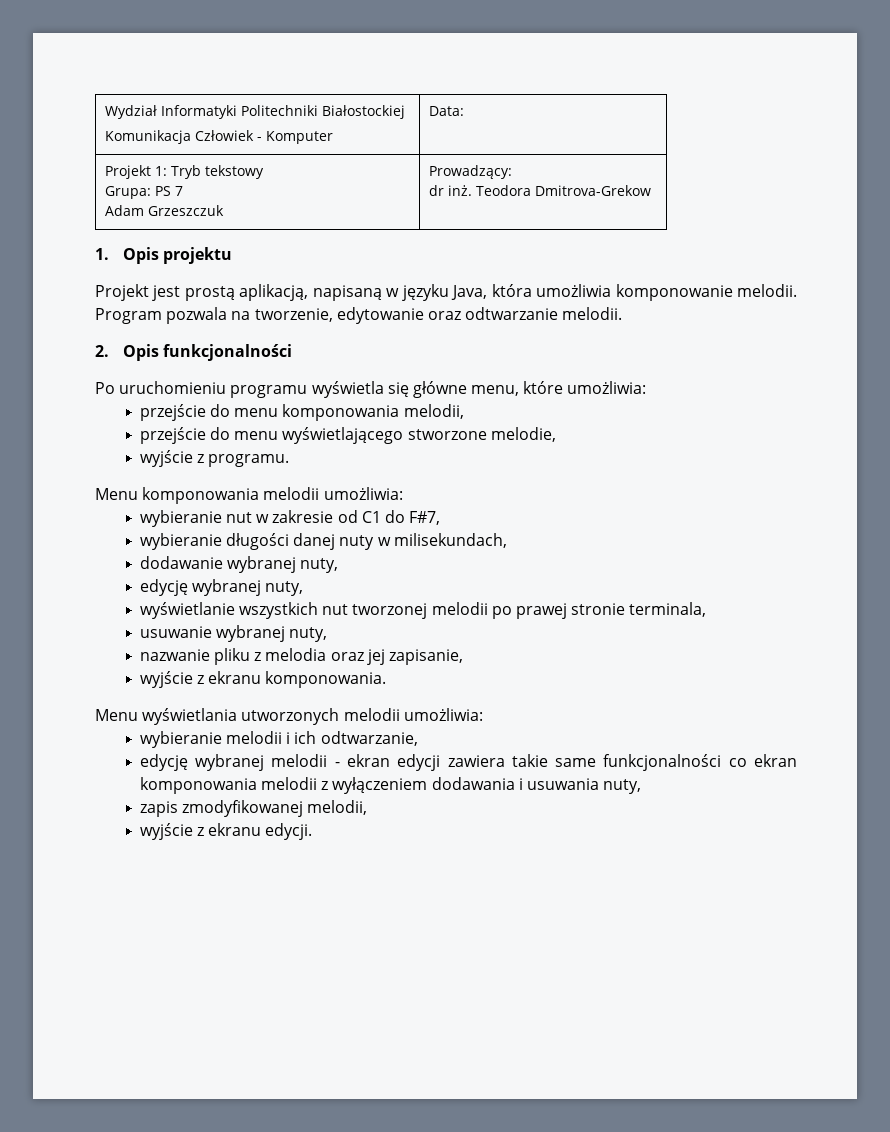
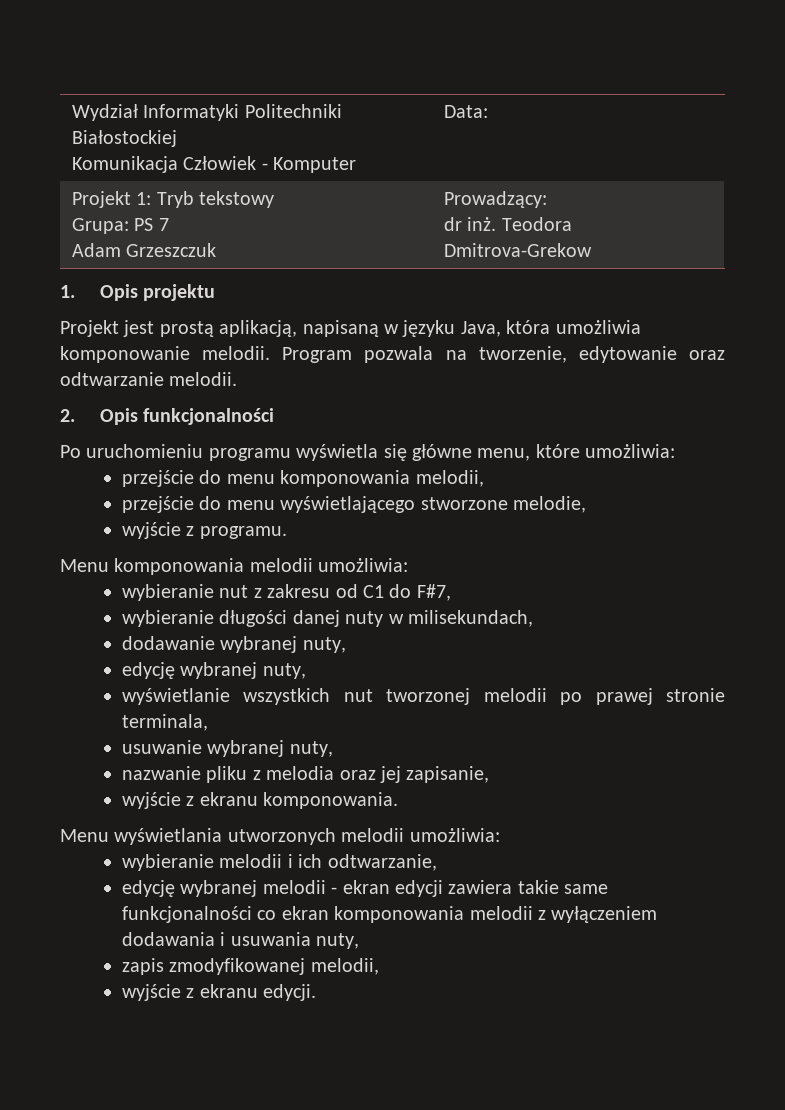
[256,510,334,523] w zakresie -> [253,584,331,598] z zakresu

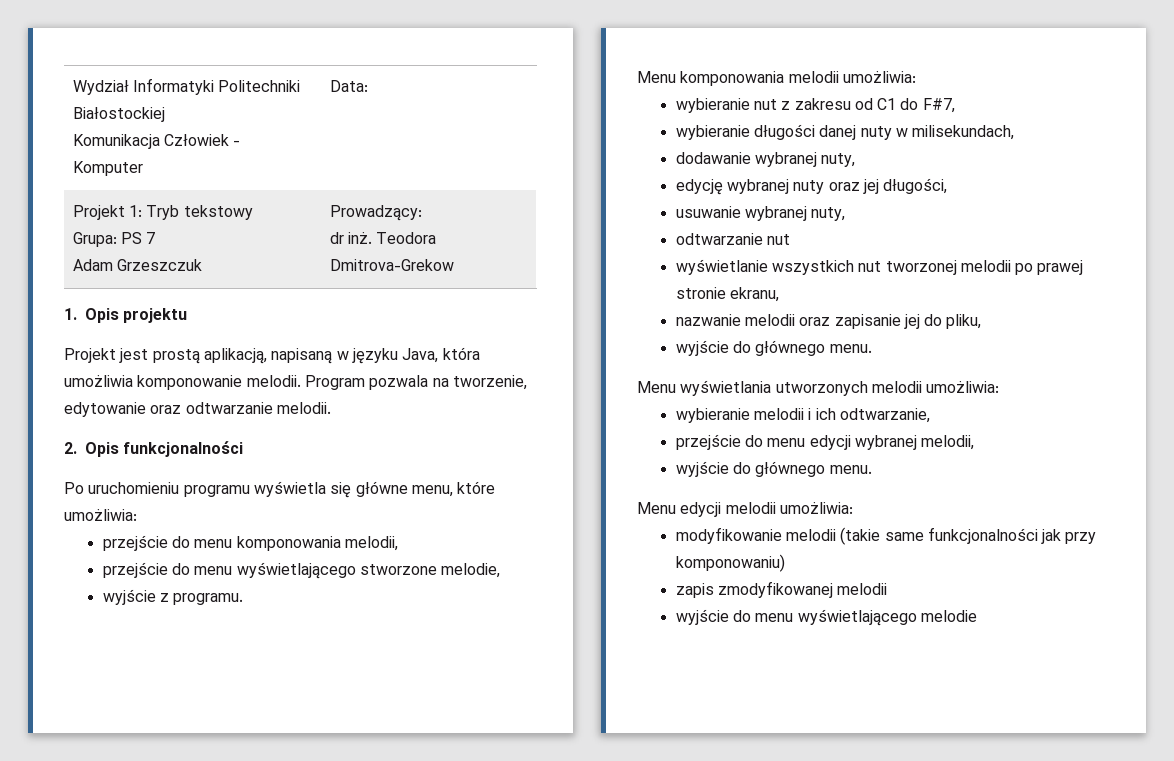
[262,663,306,679] nuty, -> [793,178,948,194] [675,206,846,221] [675,233,790,245] nuty oraz jej długości, // usuwanie wybranej nuty, // odtwarzanie nut
[121,714,208,731] [121,740,333,757] [121,766,490,783] [121,792,399,809] terminala, // usuwanie wybranej nuty, // nazwanie pliku z melodia oraz jej zapisanie, // wyjście z ekranu komponowania. -> [729,287,779,302] [675,314,982,329] [675,340,872,356] ekranu, // nazwanie melodii oraz zapisanie jej do pliku, // wyjście do głównego menu.
[121,880,609,897] [121,906,658,923] [121,932,360,949] edycję wybranej melodii - ekran edycji zawiera takie same funkcjonalności co ekran komponowania melodii z wyłączeniem dodawania i usuwania nuty, -> [675,434,975,450] [675,461,872,477] [637,502,853,517] [675,527,1097,545] [675,554,785,572] przejście do menu edycji wybranej melodii, // wyjście do głównego menu. // Menu edycji melodii umożliwia: // modyfikowanie melodii (takie same funkcjonalności jak przy komponowaniu)
[310,958,379,975] [121,984,317,1001] melodii, // wyjście z ekranu edycji. -> [837,583,888,595] [675,609,977,626] melodii // wyjście do menu wyświetlającego melodie

